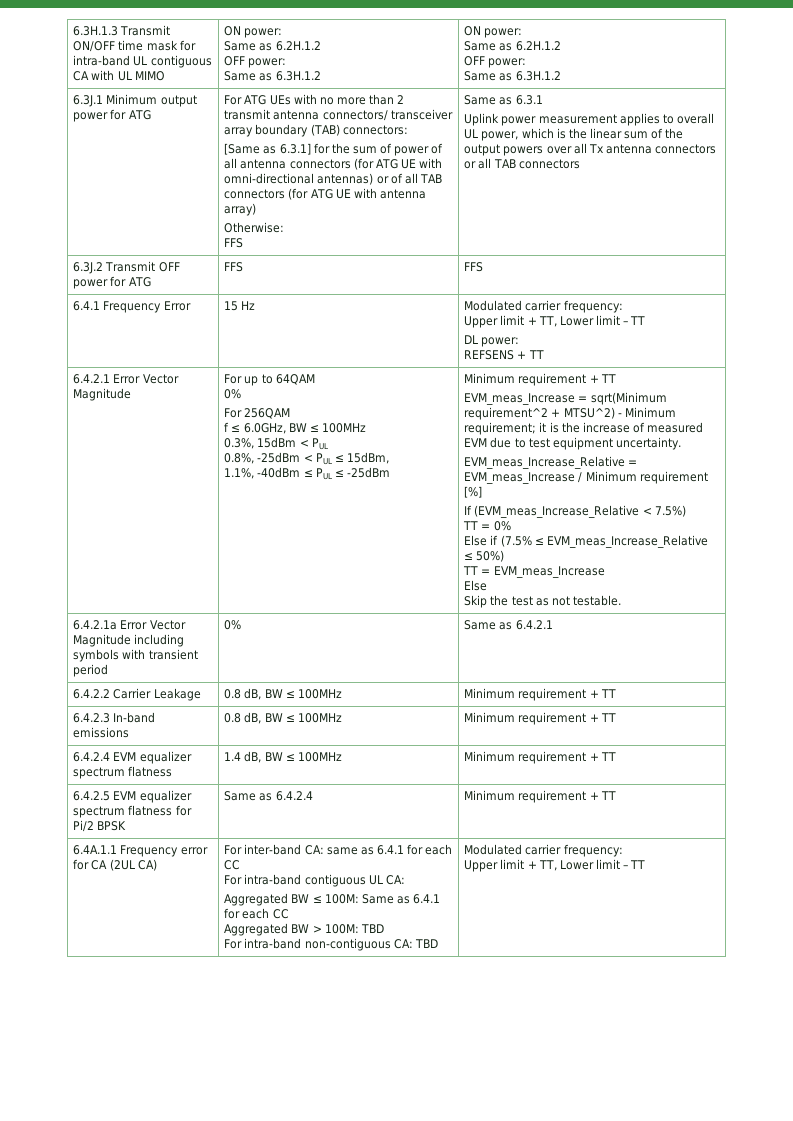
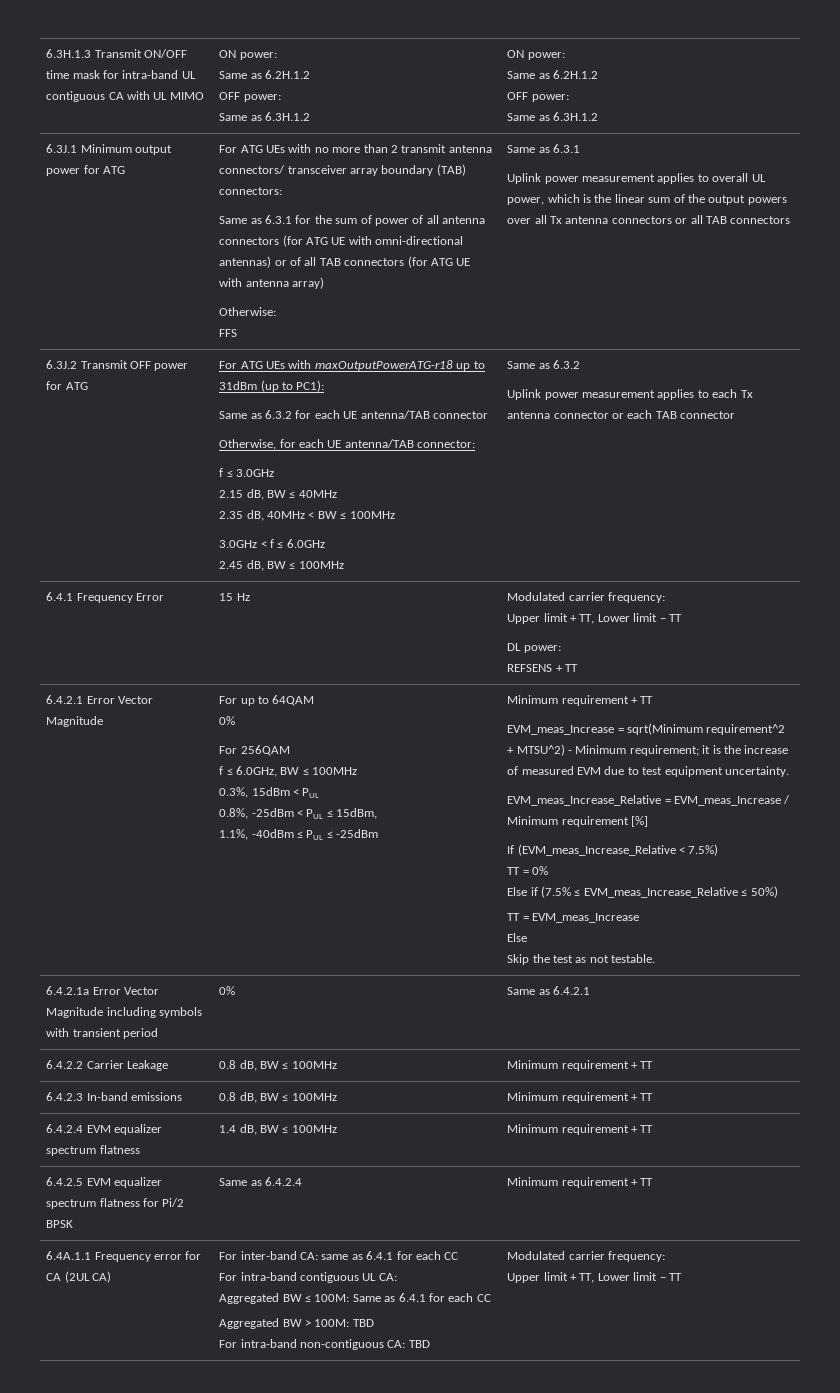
[224,143,311,155] [Same as 6.3.1] -> [219,215,293,224] Same as 6.3.1
[224,262,244,272] [464,262,484,272] FFS | FFS -> [219,360,485,371] [219,380,325,392] [219,410,488,419] [219,439,476,450] [219,468,275,477] [219,489,337,500] [219,510,395,521] [219,539,325,548] [219,560,344,571] [507,360,581,369] [507,389,753,400] [507,410,736,419] For ATG UEs with maxOutputPowerATG-r18 up to 31dBm (up to PC1): // Same as 6.3.2 for each UE antenna/TAB connector // Otherwise, for each UE antenna/TAB connector: // f ≤ 3.0GHz // 2.15 dB, BW ≤ 40MHz // 2.35 dB, 40MHz < BW ≤ 100MHz // 3.0GHz < f ≤ 6.0GHz // 2.45 dB, BW ≤ 100MHz | Same as 6.3.2 // Uplink power measurement applies to each Tx antenna connector or each TAB connector

